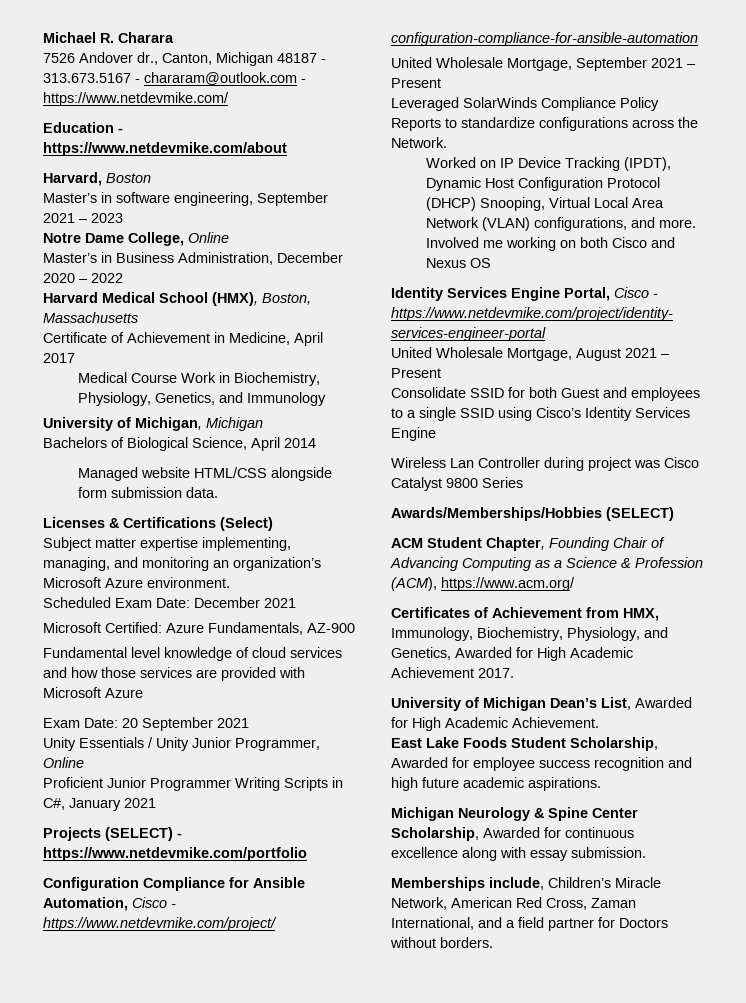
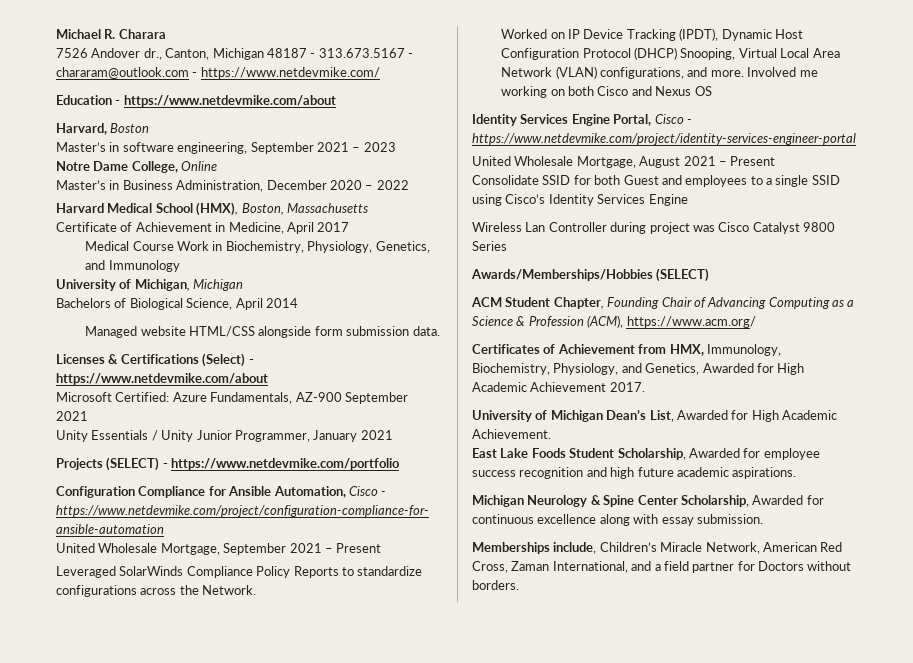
[43,537,291,551] [43,557,321,571] [43,577,230,588] [43,597,296,608] // Subject matter expertise implementing, managing, and monitoring an organization’s Microsoft Azure environment. // Scheduled Exam Date: December 2021 -> [248,359,254,364] [56,373,268,385] - https://www.netdevmike.com/about
[43,647,342,661] [43,667,305,681] [43,687,143,698] [43,718,138,728] // Fundamental level knowledge of cloud services and how those services are provided with Microsoft Azure // Exam Date: 20 -> (342, 397) none
[43,757,84,768] [43,777,343,791] [43,798,65,810] Online // Proficient Junior Programmer Writing Scripts in C#, -> (310, 436) none

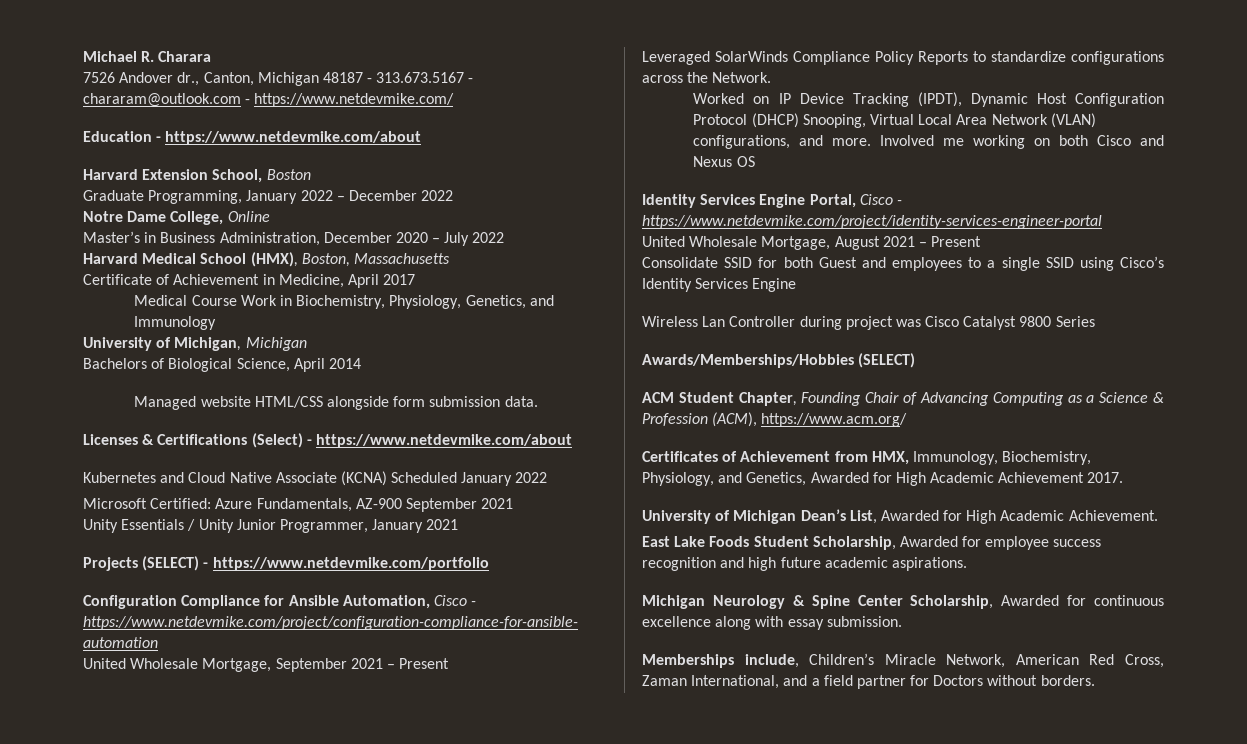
[56,123,150,135] [56,142,396,154] Harvard, Boston // Master’s in software engineering, September 2021 – 2023 -> [83,169,311,183] [83,190,454,204] Harvard Extension School, Boston // Graduate Programming, January 2022 – December 2022
(374, 187) none -> [444,232,470,246] July
(268, 379) none -> [83,471,548,486] // Kubernetes and Cloud Native Associate (KCNA) Scheduled January 2022

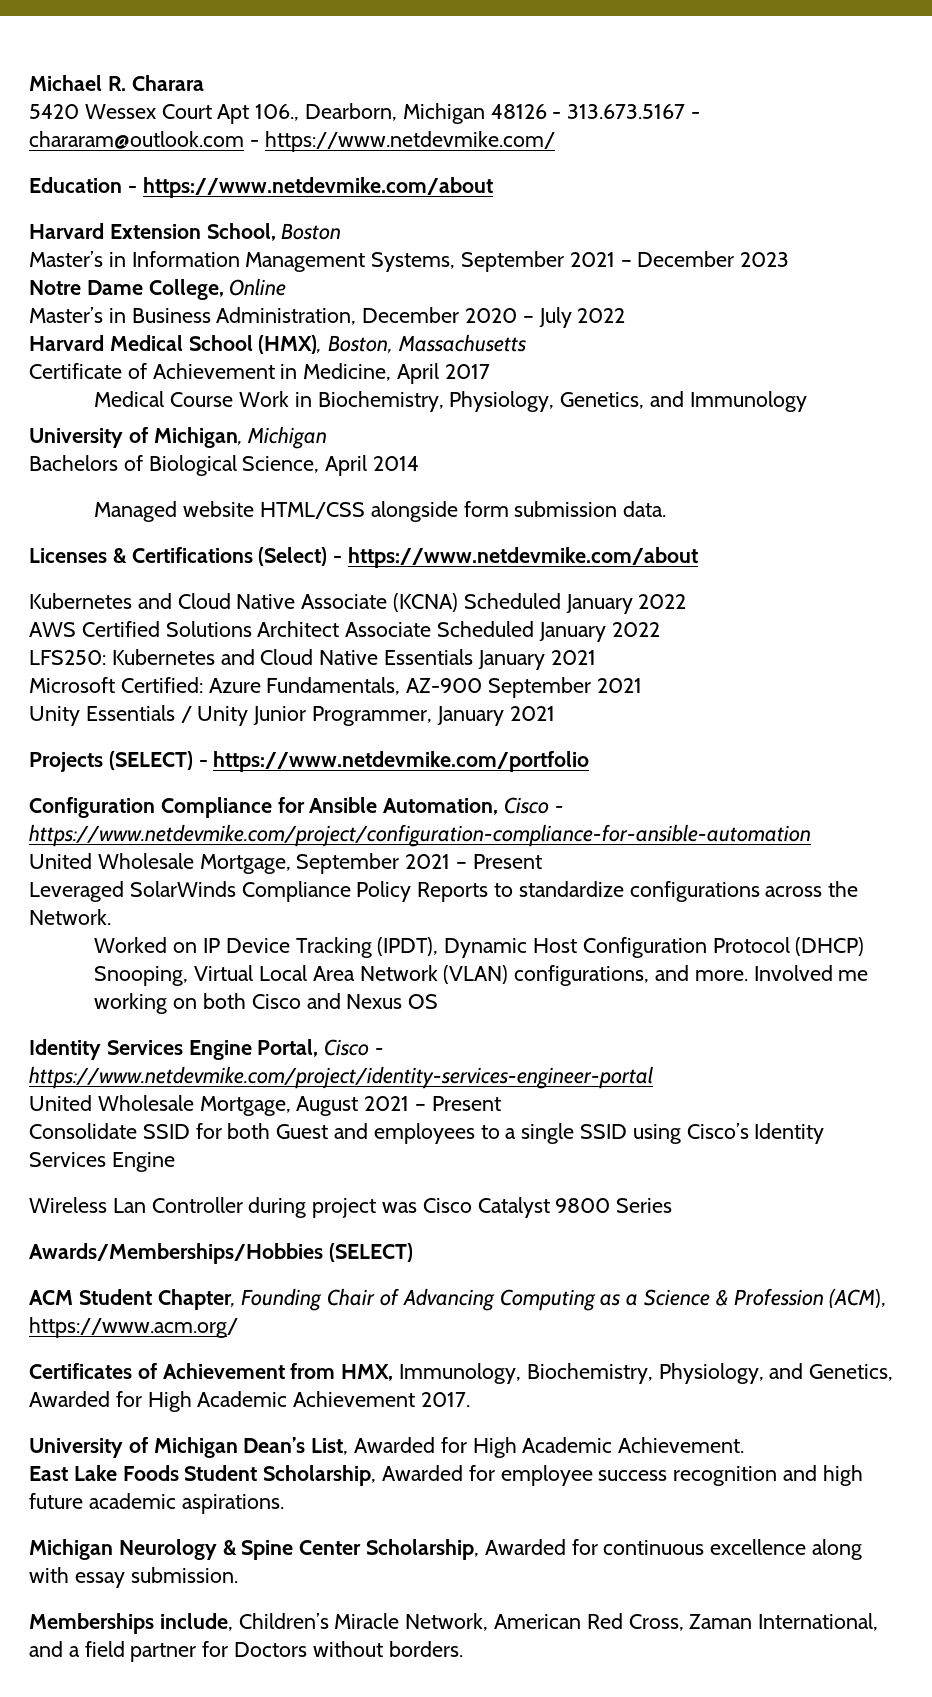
[83,72,363,86] 7526 Andover dr., Canton, Michigan 48187 -> [29,103,547,124] 5420 Wessex Court Apt 106., Dearborn, Michigan 48126
[83,190,333,204] Graduate Programming, January 2022 -> [29,251,615,272] Master’s in Information Management Systems, September 2021
[421,190,454,201] 2022 -> [740,252,790,267] 2023
(548, 477) none -> [29,621,660,642] [29,649,596,670] // AWS Certified Solutions Architect Associate Scheduled January 2022 // LFS250: Kubernetes and Cloud Native Essentials January 2021

